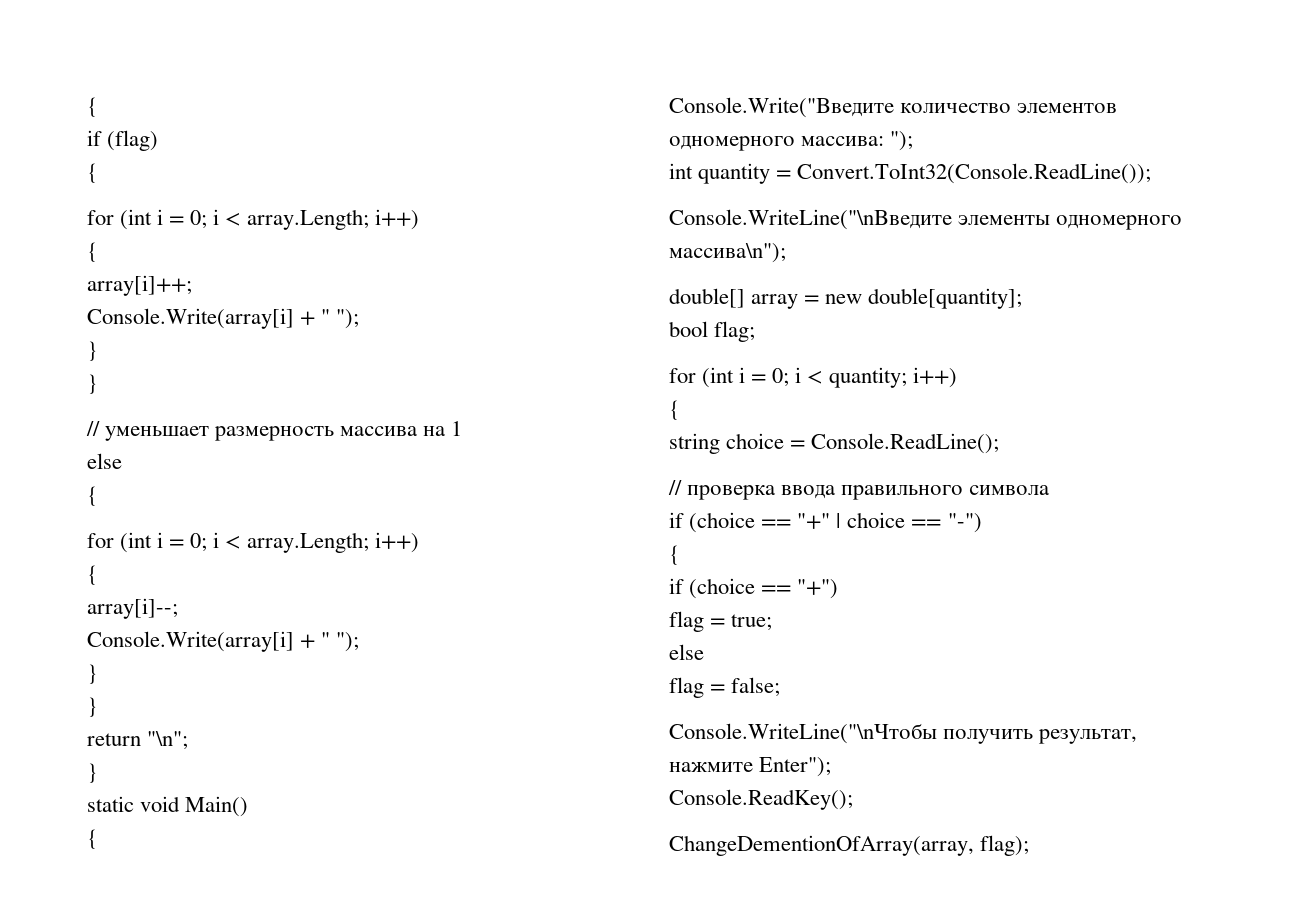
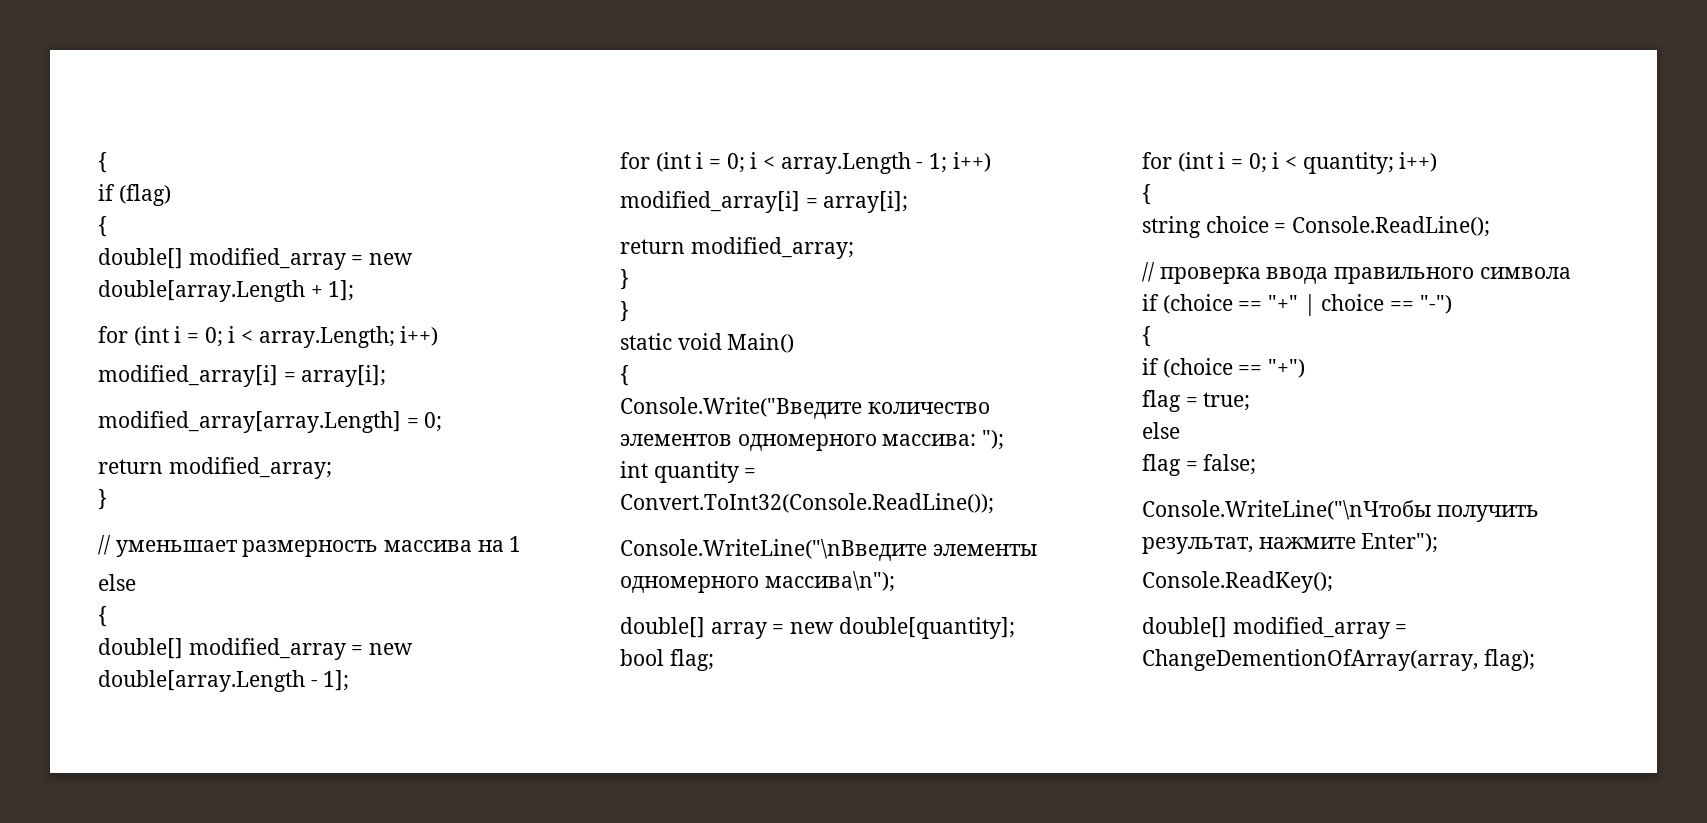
[87,209,419,230] [87,242,98,262] [87,275,192,296] [87,308,360,329] [87,341,98,361] // for (int i = 0; i < array.Length; i++) // { // array[i]++; // Console.Write(array[i] + " "); // } -> [98,248,414,270] [98,280,355,302] [98,326,439,348] [98,365,387,387] [98,411,443,433] [98,457,332,479] // double[] modified_array = new double[array.Length + 1]; // for (int i = 0; i < array.Length; i++) // modified_array[i] = array[i]; // modified_array[array.Length] = 0; // return modified_array;
[87,532,419,553] [87,565,98,585] [87,598,178,619] [87,631,360,652] [87,664,98,684] [87,697,98,717] [87,731,189,750] [87,763,98,783] // for (int i = 0; i < array.Length; i++) // { // array[i]--; // Console.Write(array[i] + " "); // } // } // return "\n"; // } -> [98,638,414,660] [98,670,350,692] [620,152,991,174] [620,191,909,213] [620,237,854,259] [620,269,629,290] [620,301,629,322] // double[] modified_array = new double[array.Length - 1]; // for (int i = 0; i < array.Length - 1; i++) // modified_array[i] = array[i]; // return modified_array; // } // }
(853, 799) none -> [1142,617,1408,639] double[] modified_array =

